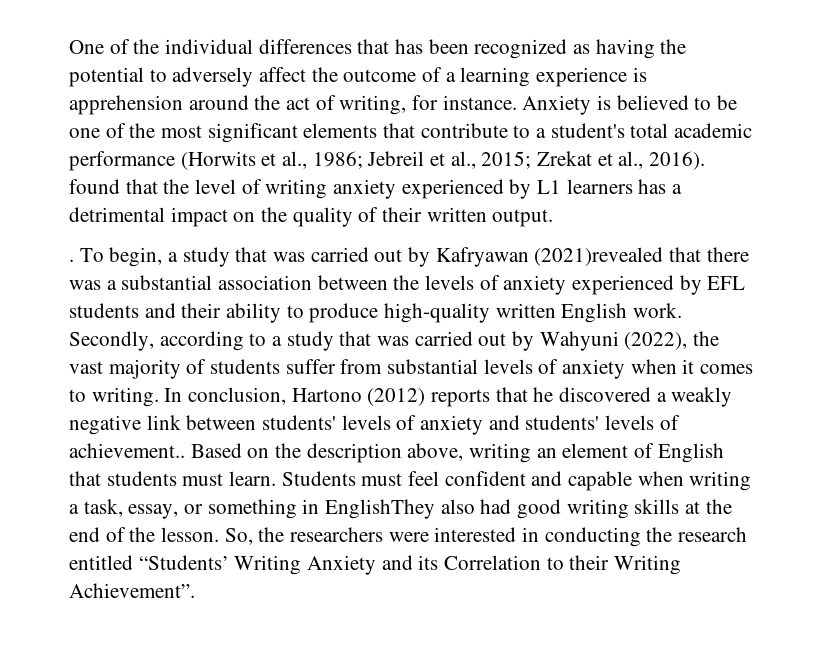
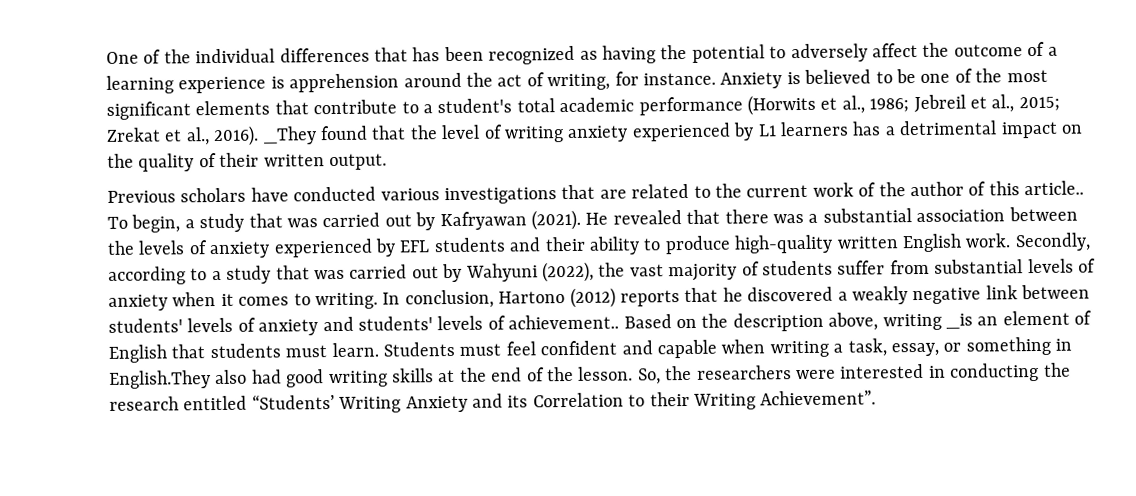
(706, 160) none -> [262,126,317,145] _They
[69,259,74,262] . -> [107,180,1085,205] Previous scholars have conducted various investigations that are related to the current work of the author of this article..
[534,247,664,266] (2021)revealed -> [531,209,682,231] (2021). He revealed
(532, 453) none -> [945,313,973,329] _is
[325,499,436,519] EnglishThey -> [109,370,211,389] English.They

